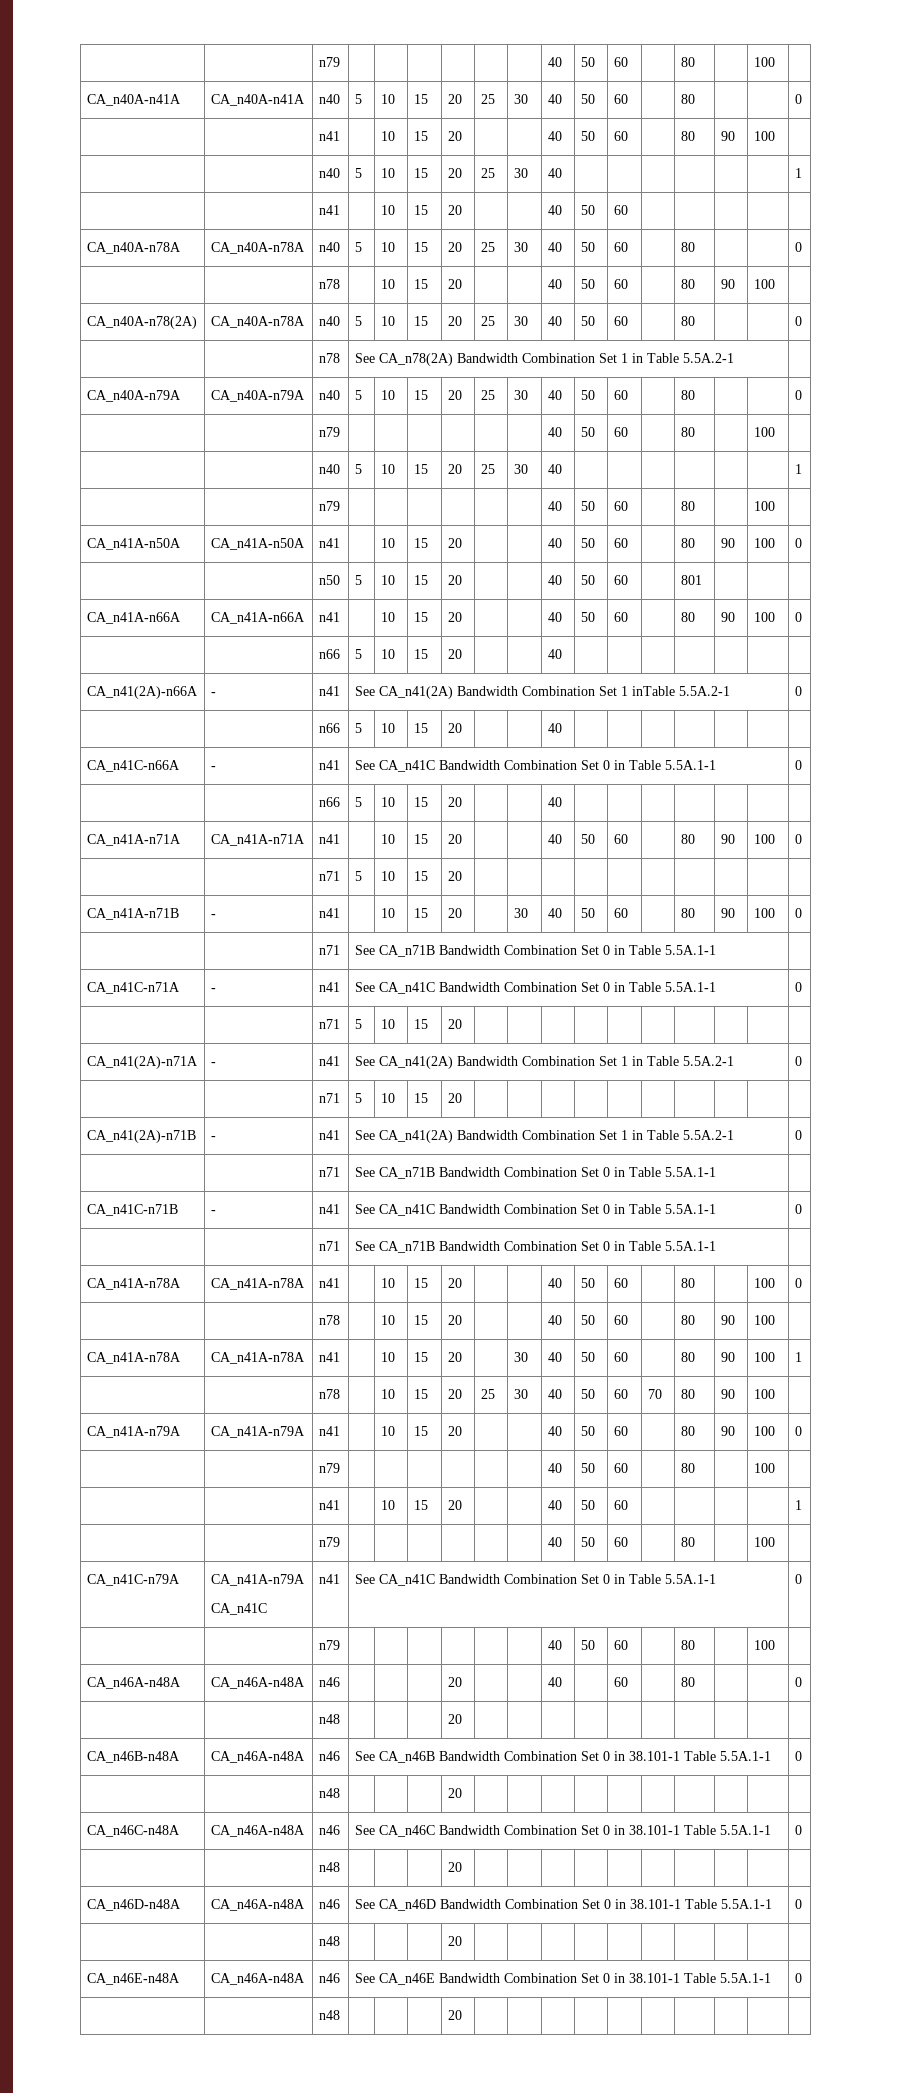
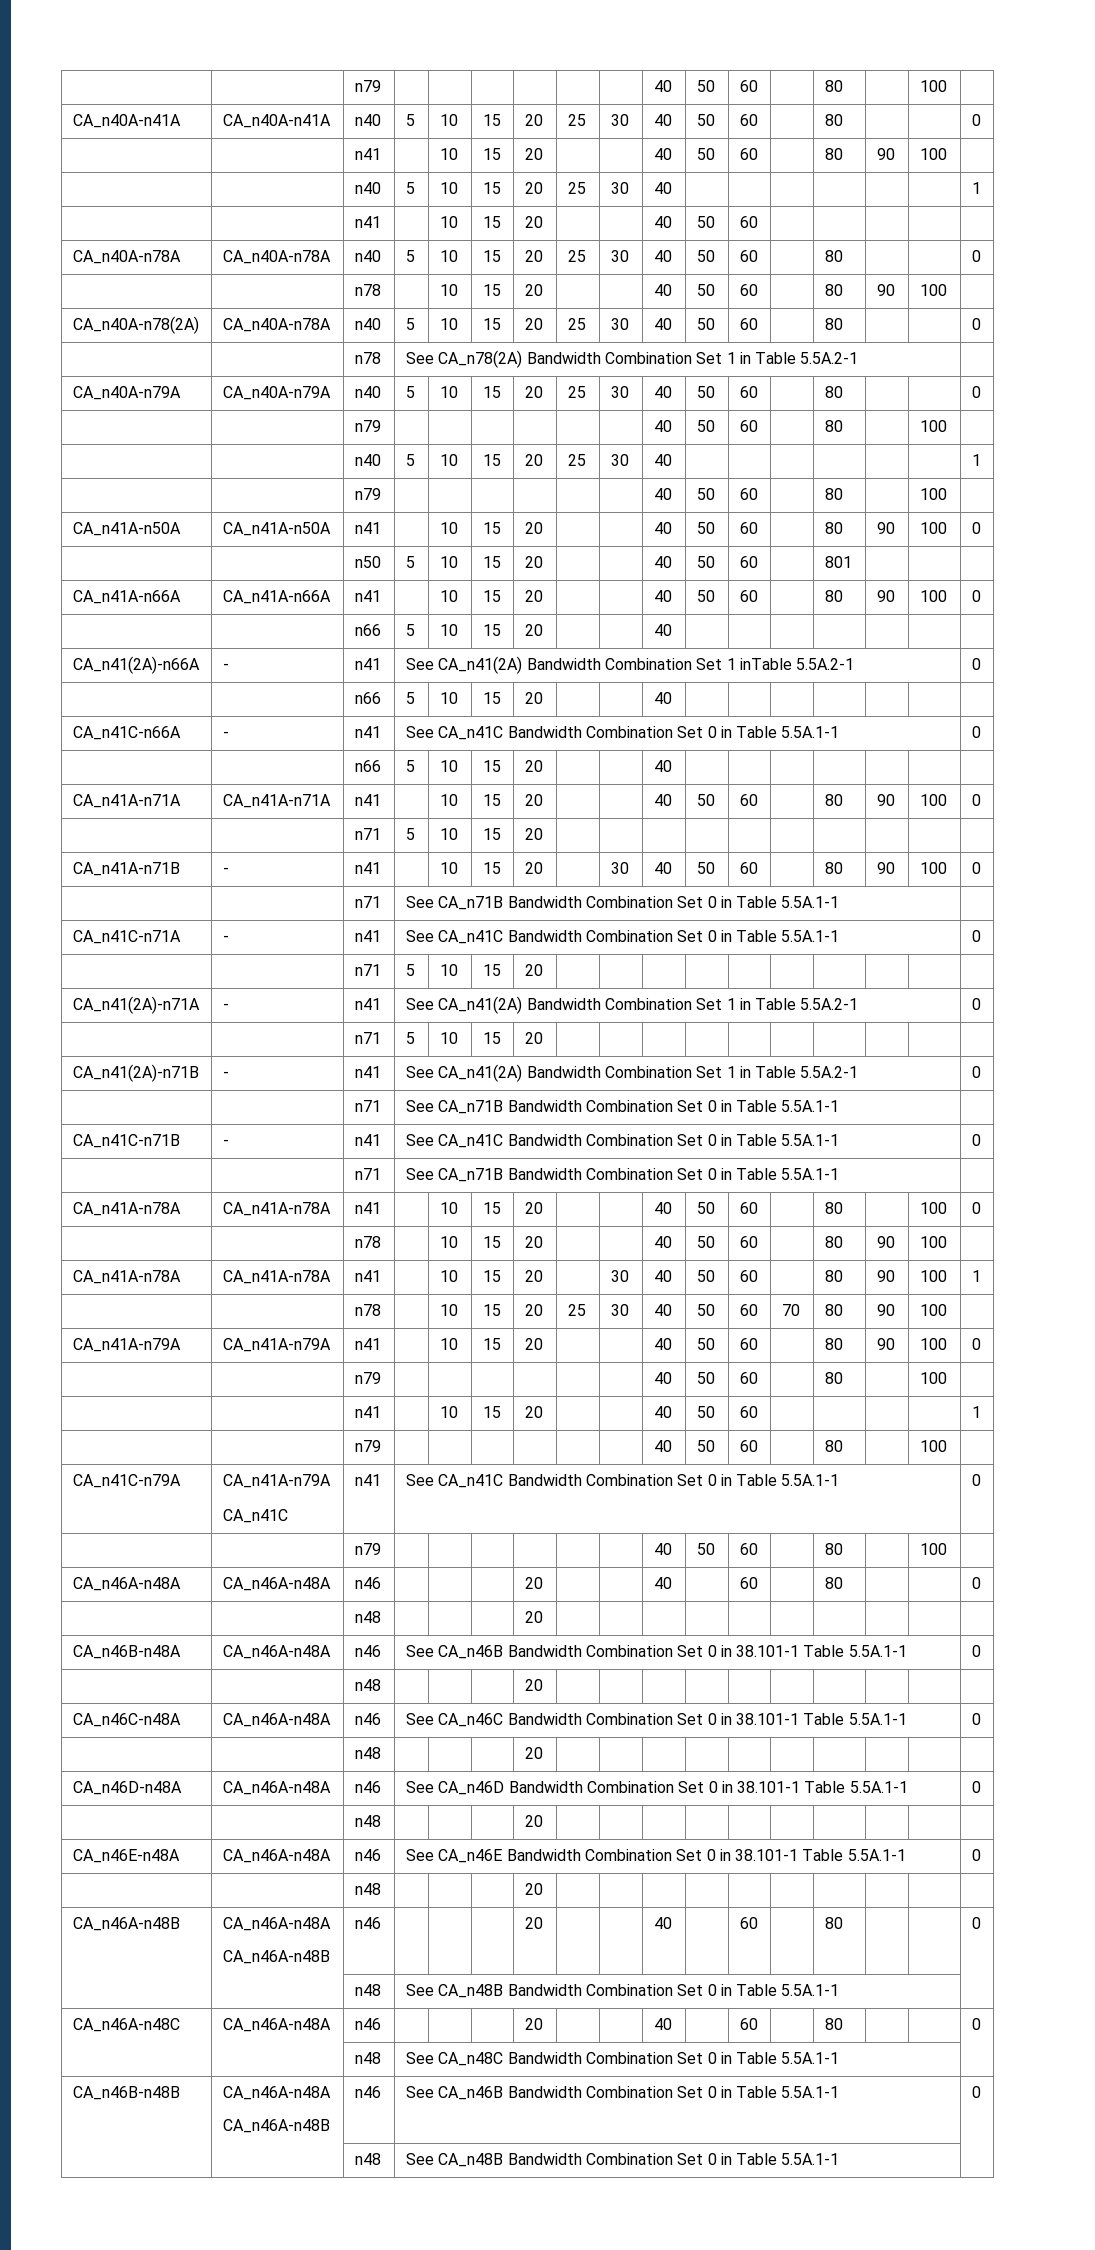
(462, 2015) none -> [72,1917,180,1931] [222,1917,331,1931] [222,1950,330,1964] [354,1917,381,1929] [524,1917,543,1929] [653,1917,672,1929] [739,1917,758,1929] [824,1917,843,1929] [971,1917,981,1929] [354,1984,381,1996] [405,1984,840,1998] [72,2018,180,2032] [222,2018,331,2032] [354,2018,381,2030] [524,2018,543,2030] [653,2018,672,2030] [739,2018,758,2030] [824,2018,843,2030] [971,2018,981,2030] [354,2052,381,2064] [405,2052,840,2066] [72,2086,180,2100] [222,2086,331,2100] [222,2119,330,2133] [354,2086,381,2098] [405,2086,840,2100] [971,2086,981,2098] [354,2153,381,2165] [405,2153,840,2167] // CA_n46A-n48B | CA_n46A-n48A // CA_n46A-n48B | n46 | | | | 20 | | | 40 | | 60 | | 80 | | | 0 // | | n48 | See CA_n48B Bandwidth Combination Set 0 in Table 5.5A.1-1 | // CA_n46A-n48C | CA_n46A-n48A | n46 | | | | 20 | | | 40 | | 60 | | 80 | | | 0 // | | n48 | See CA_n48C Bandwidth Combination Set 0 in Table 5.5A.1-1 | // CA_n46B-n48B | CA_n46A-n48A // CA_n46A-n48B | n46 | See CA_n46B Bandwidth Combination Set 0 in Table 5.5A.1-1 | 0 // | | n48 | See CA_n48B Bandwidth Combination Set 0 in Table 5.5A.1-1 |

